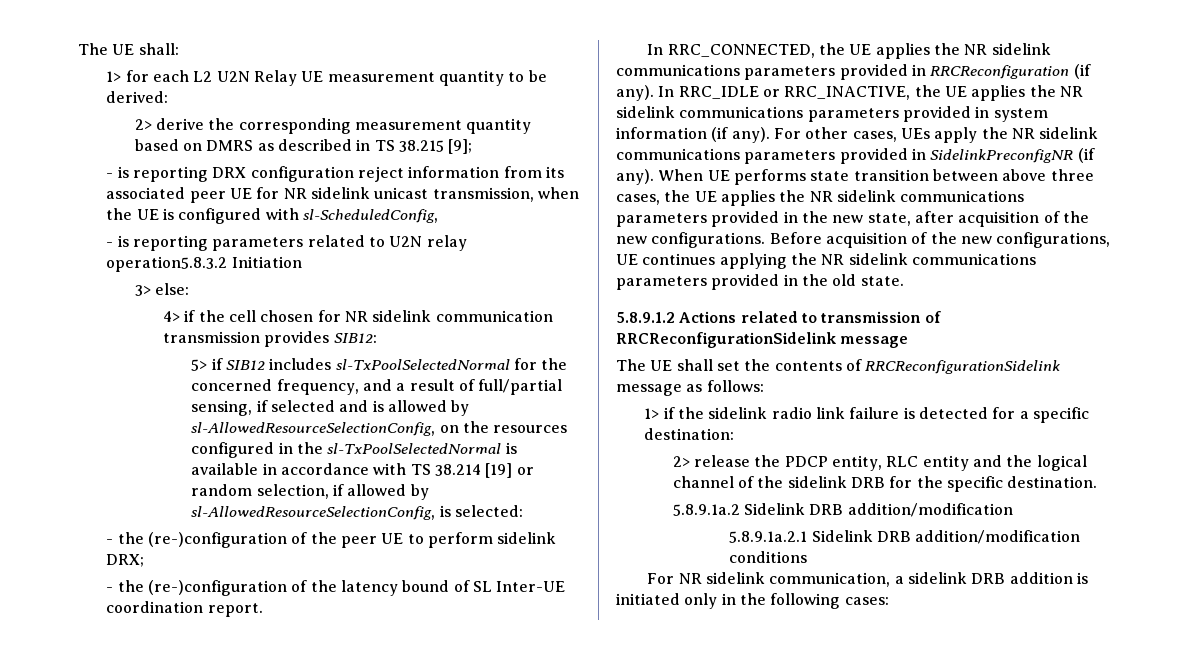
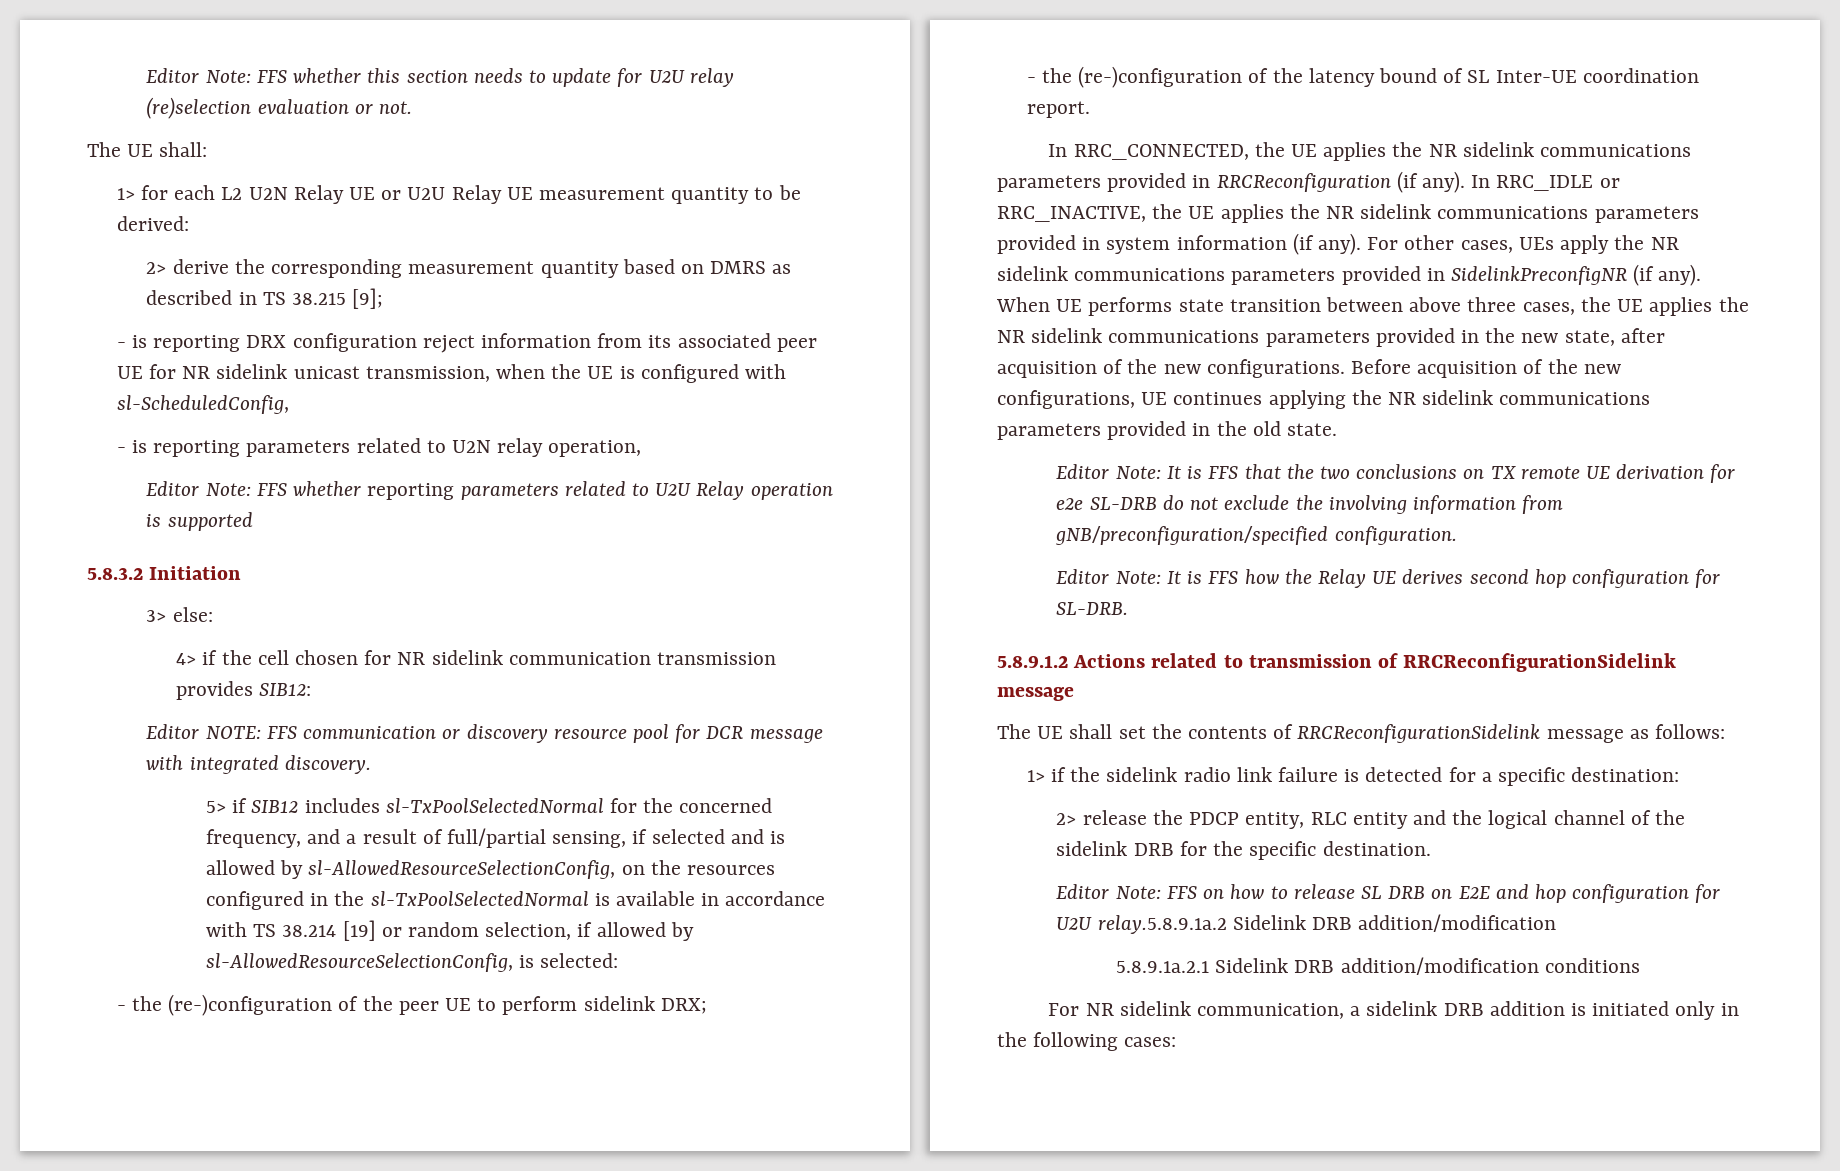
(78, 49) none -> [146,68,734,87] [146,97,413,119] Editor Note: FFS whether this section needs to update for U2U relay (re)selection evaluation or not. //
(324, 76) none -> [381,185,533,204] or U2U Relay UE
[106,256,228,272] operation5.8.3.2 -> [548,440,642,457] [146,481,833,500] [146,512,253,531] [87,567,143,580] operation, // Editor Note: FFS whether reporting parameters related to U2U Relay operation is supported // 5.8.3.2
(377, 338) none -> [146,724,823,743] [146,755,371,774] // Editor NOTE: FFS communication or discovery resource pool for DCR message with integrated discovery.
(904, 281) none -> [1056,464,1736,483] [1056,495,1564,514] [1055,526,1457,545] [1056,569,1721,588] [1056,602,1129,615] // Editor Note: It is FFS that the two conclusions on TX remote UE derivation for e2e SL-DRB do not exclude the involving information from gNB/preconfiguration/specified configuration. // Editor Note: It is FFS how the Relay UE derives second hop configuration for SL-DRB.
[672,504,740,516] 5.8.9.1a.2 -> [1056,884,1721,903] [1056,915,1227,934] Editor Note: FFS on how to release SL DRB on E2E and hop configuration for U2U relay.5.8.9.1a.2

